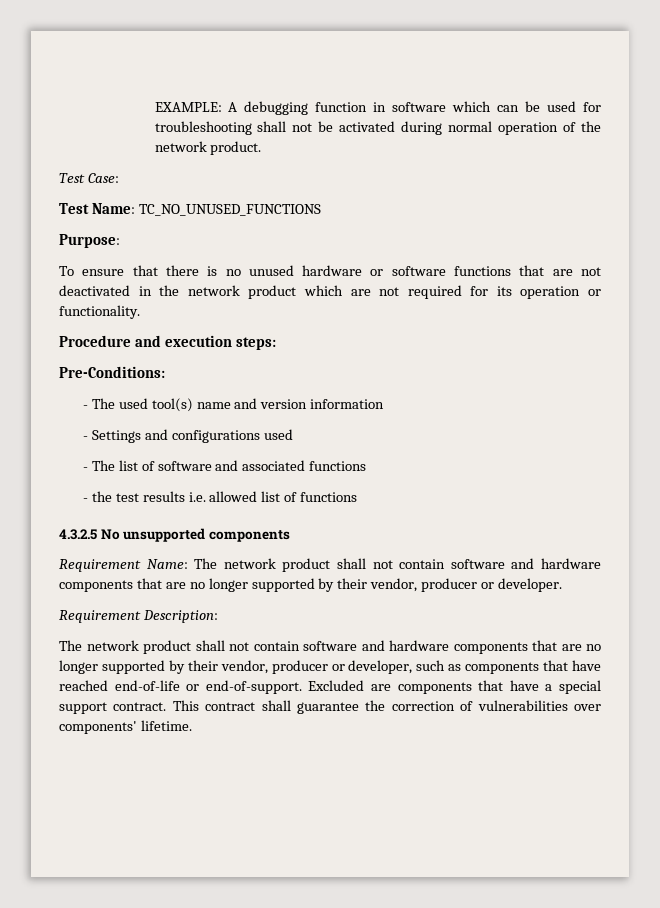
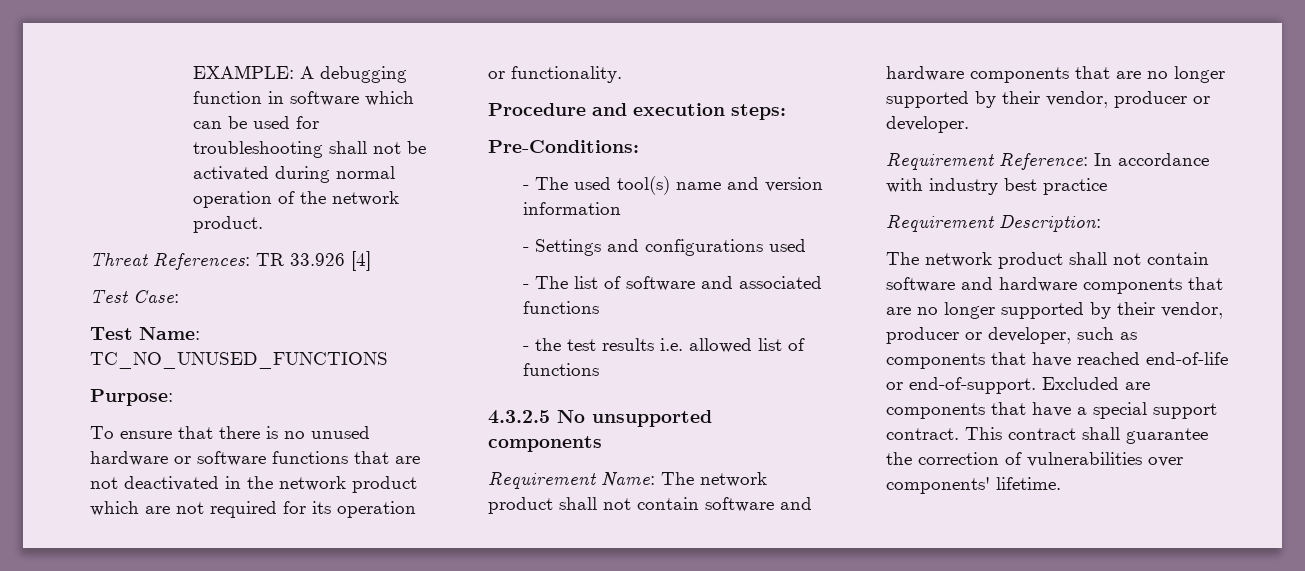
(262, 148) none -> [90,251,371,271] // Threat References: TR 33.926 [4]
(563, 585) none -> [886,153,1209,170] [886,178,1107,195] // Requirement Reference: In accordance with industry best practice

